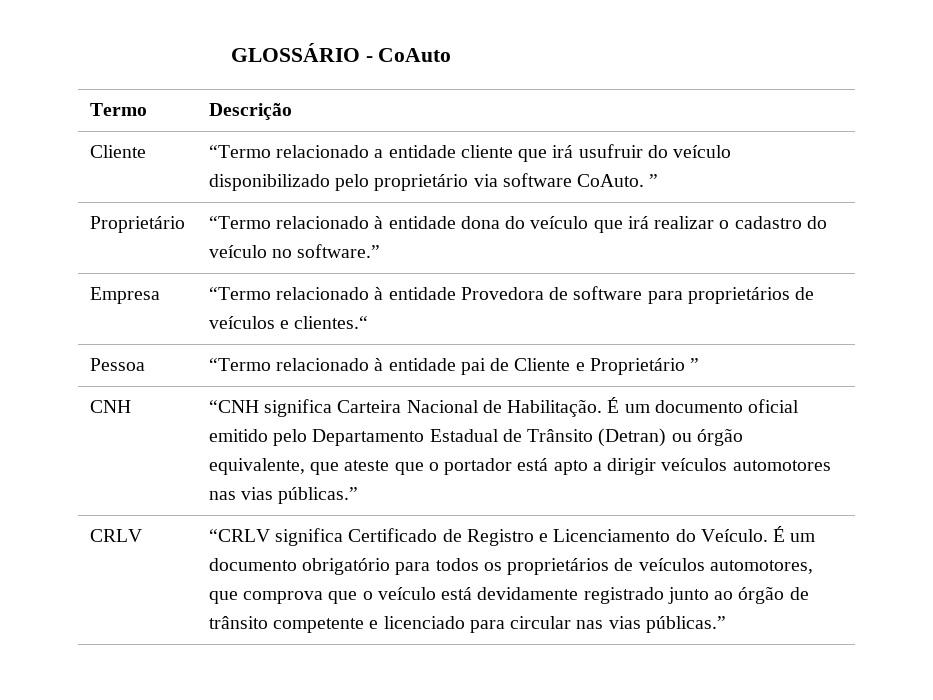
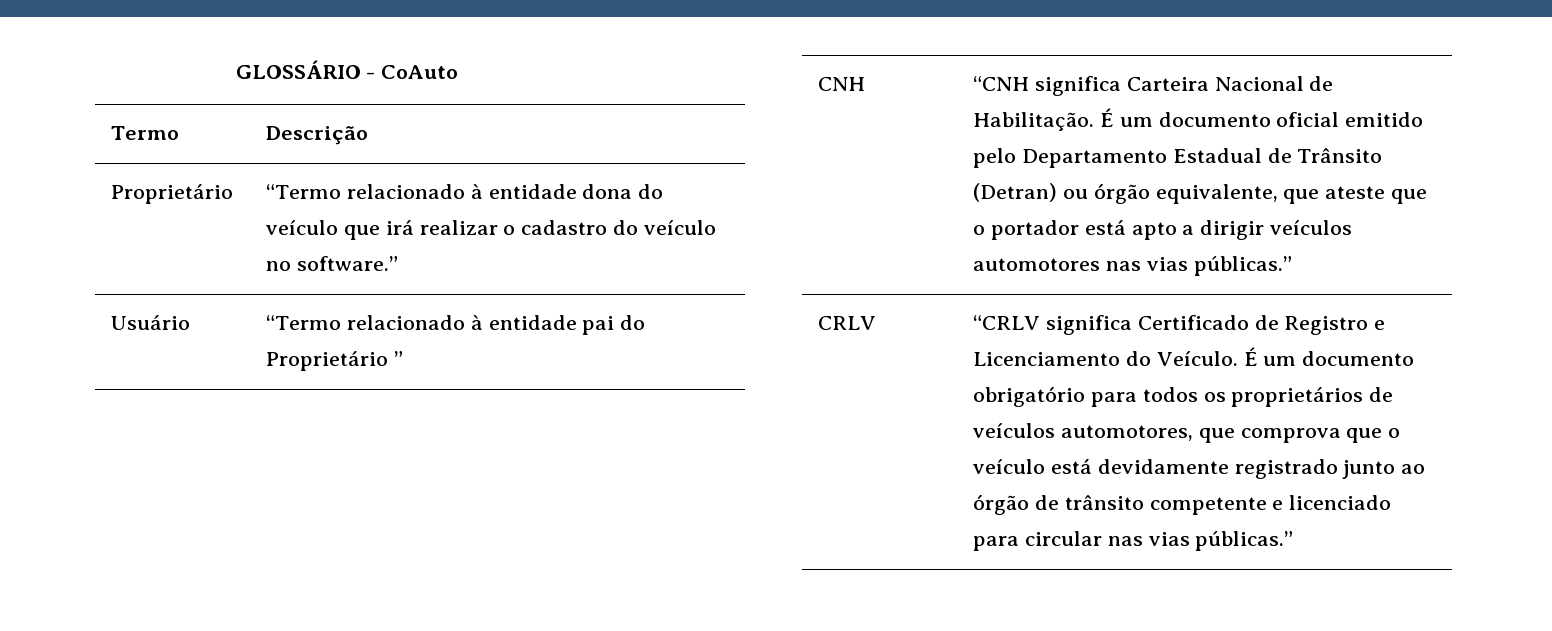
[89,145,146,158] [208,144,732,162] [208,173,659,191] // Cliente | “Termo relacionado a entidade cliente que irá usufruir do veículo disponibilizado pelo proprietário via software CoAuto. ” -> (369, 135) none
[89,287,160,304] [208,286,815,304] [208,316,369,329] [89,358,145,371] Empresa | “Termo relacionado à entidade Provedora de software para proprietários de veículos e clientes.“ // Pessoa -> [111,315,191,330] Usuário
[490,358,585,371] de Cliente e -> [620,315,646,330] do

